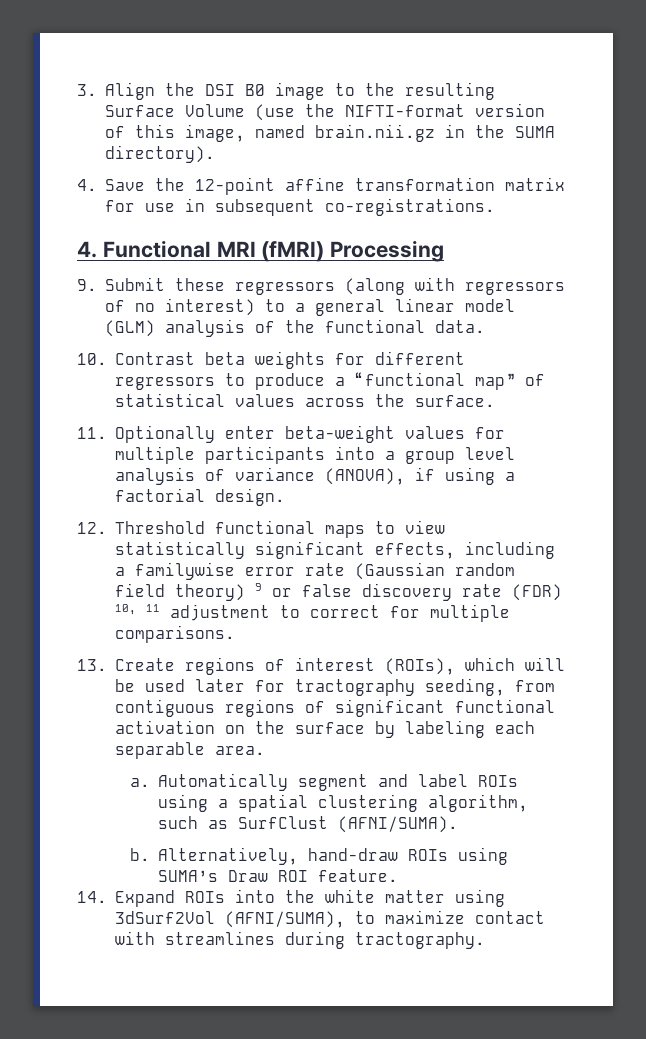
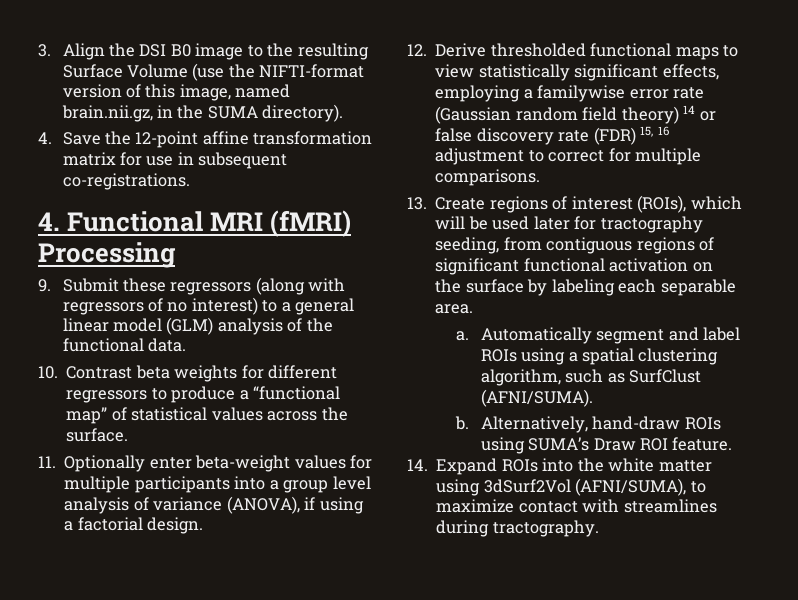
[314,124,435,142] brain.nii.gz -> [61,105,153,122] brain.nii.gz,
[114,521,205,534] Threshold -> [435,43,586,57] Derive thresholded
[464,541,555,559] including -> [435,85,521,102] employing
[254,583,262,591] 9 -> [683,105,696,114] 14
[114,604,160,615] 10, 11 -> [640,126,669,137] 15, 16

